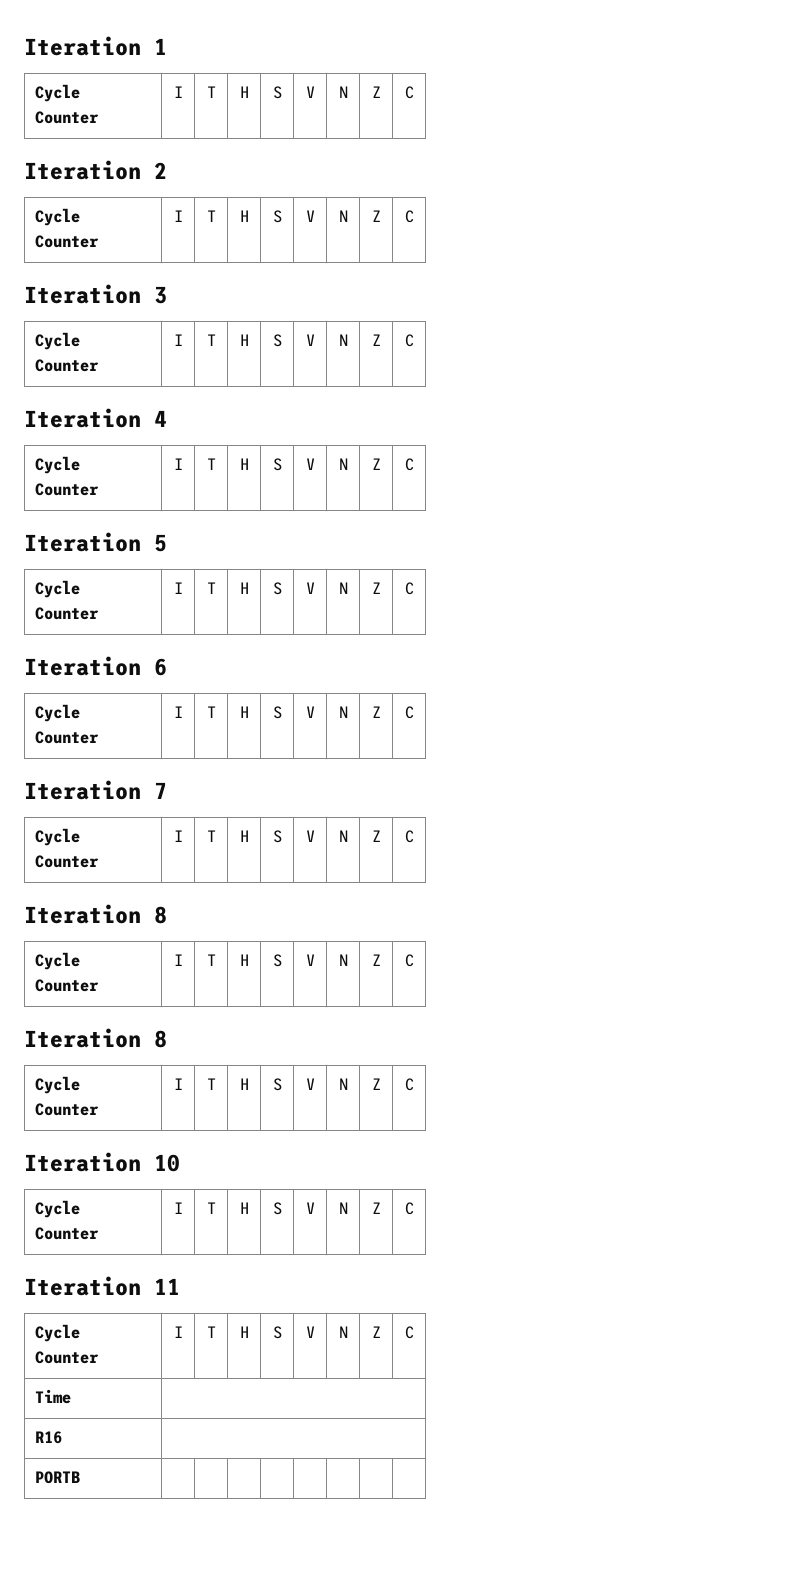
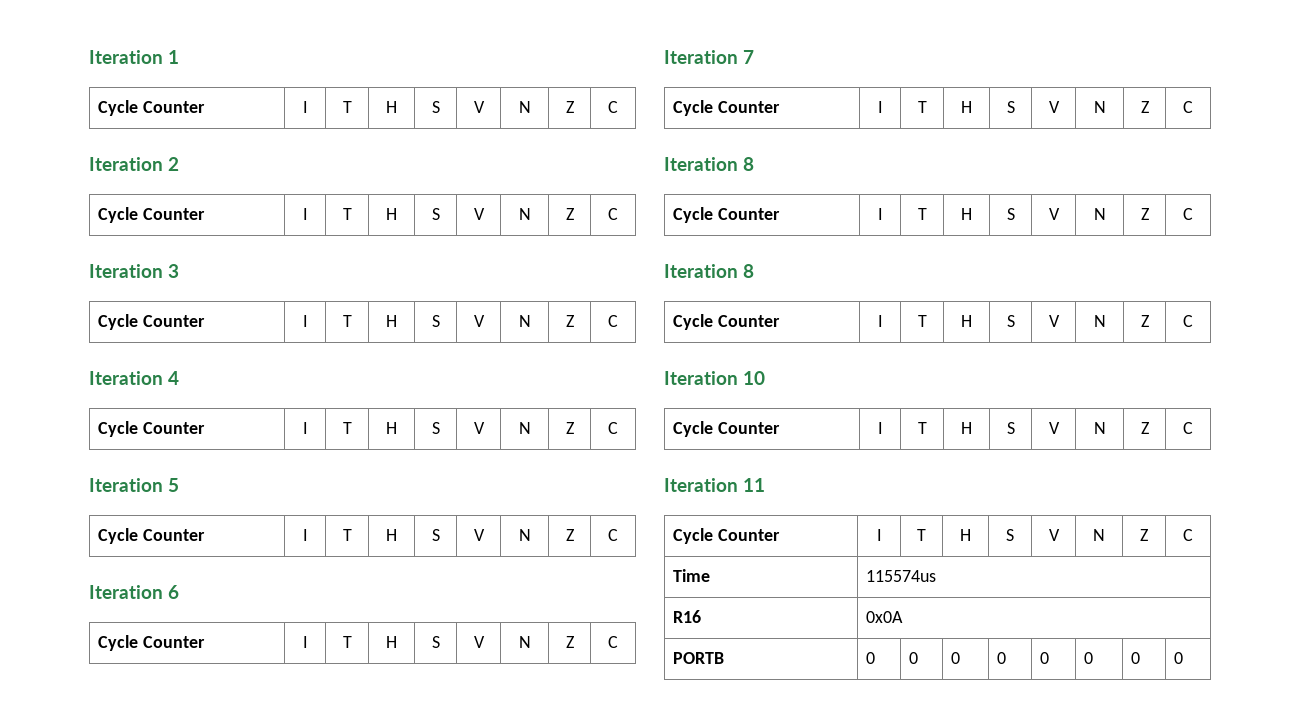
(72, 1396) none -> [865,570,936,582] 115574us
(63, 1437) none -> [865,611,903,623] 0x0A
(81, 1477) | | | | | | | -> [865,652,875,664] [908,652,918,664] [950,652,960,664] [996,652,1006,664] [1039,652,1049,664] [1083,652,1093,664] [1130,652,1140,664] [1173,652,1183,664] 0 | 0 | 0 | 0 | 0 | 0 | 0 | 0

